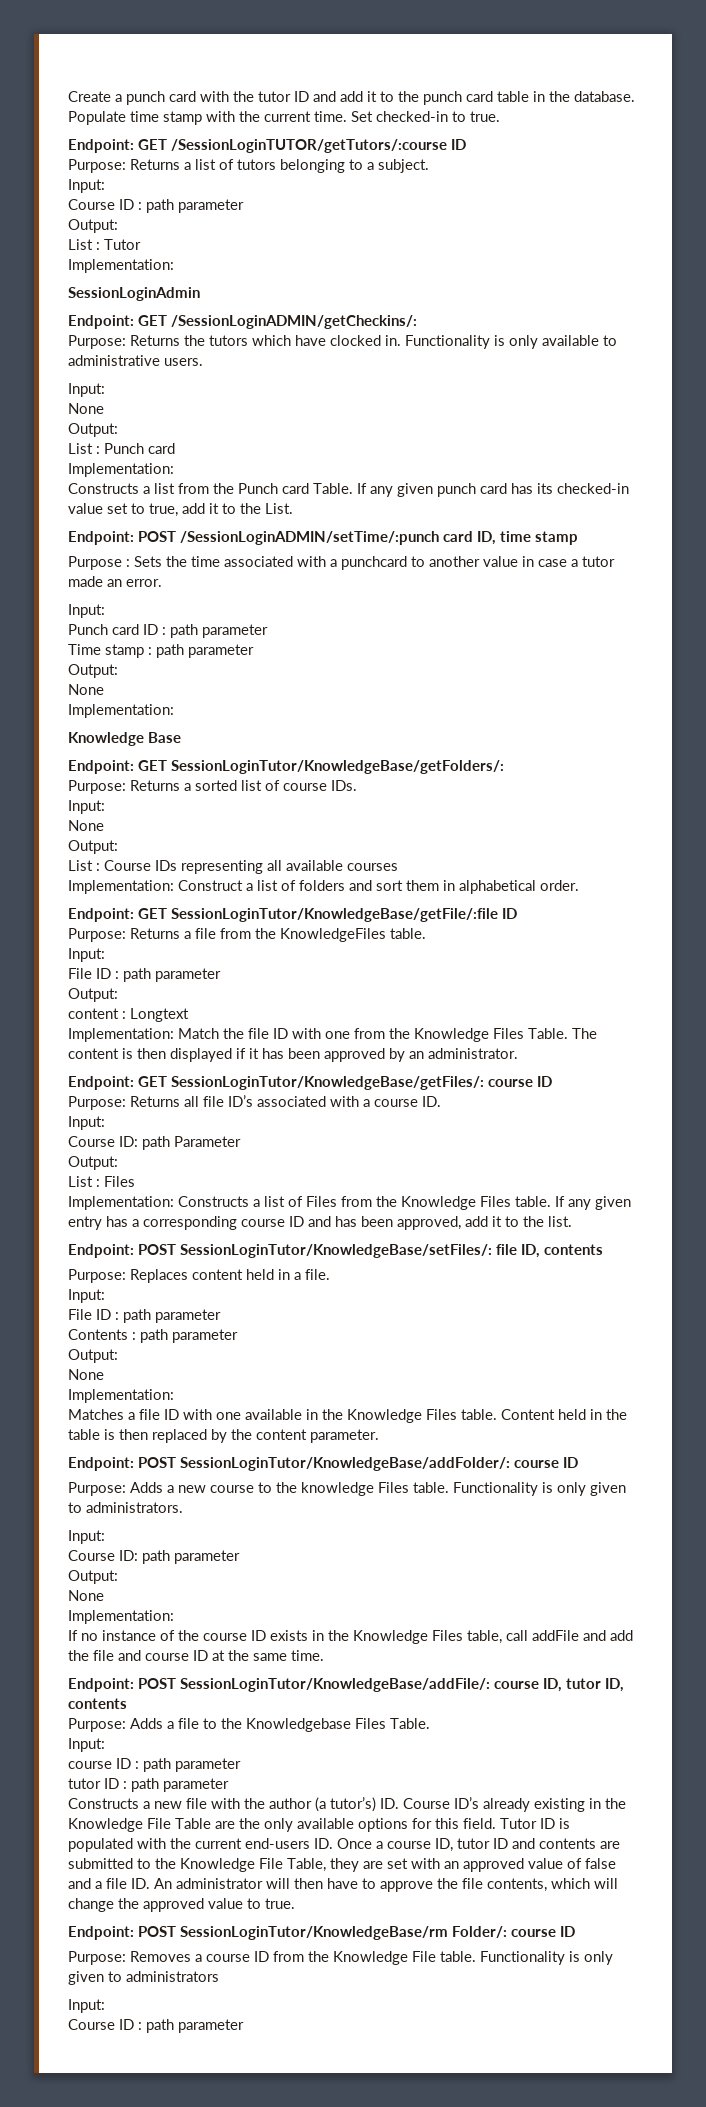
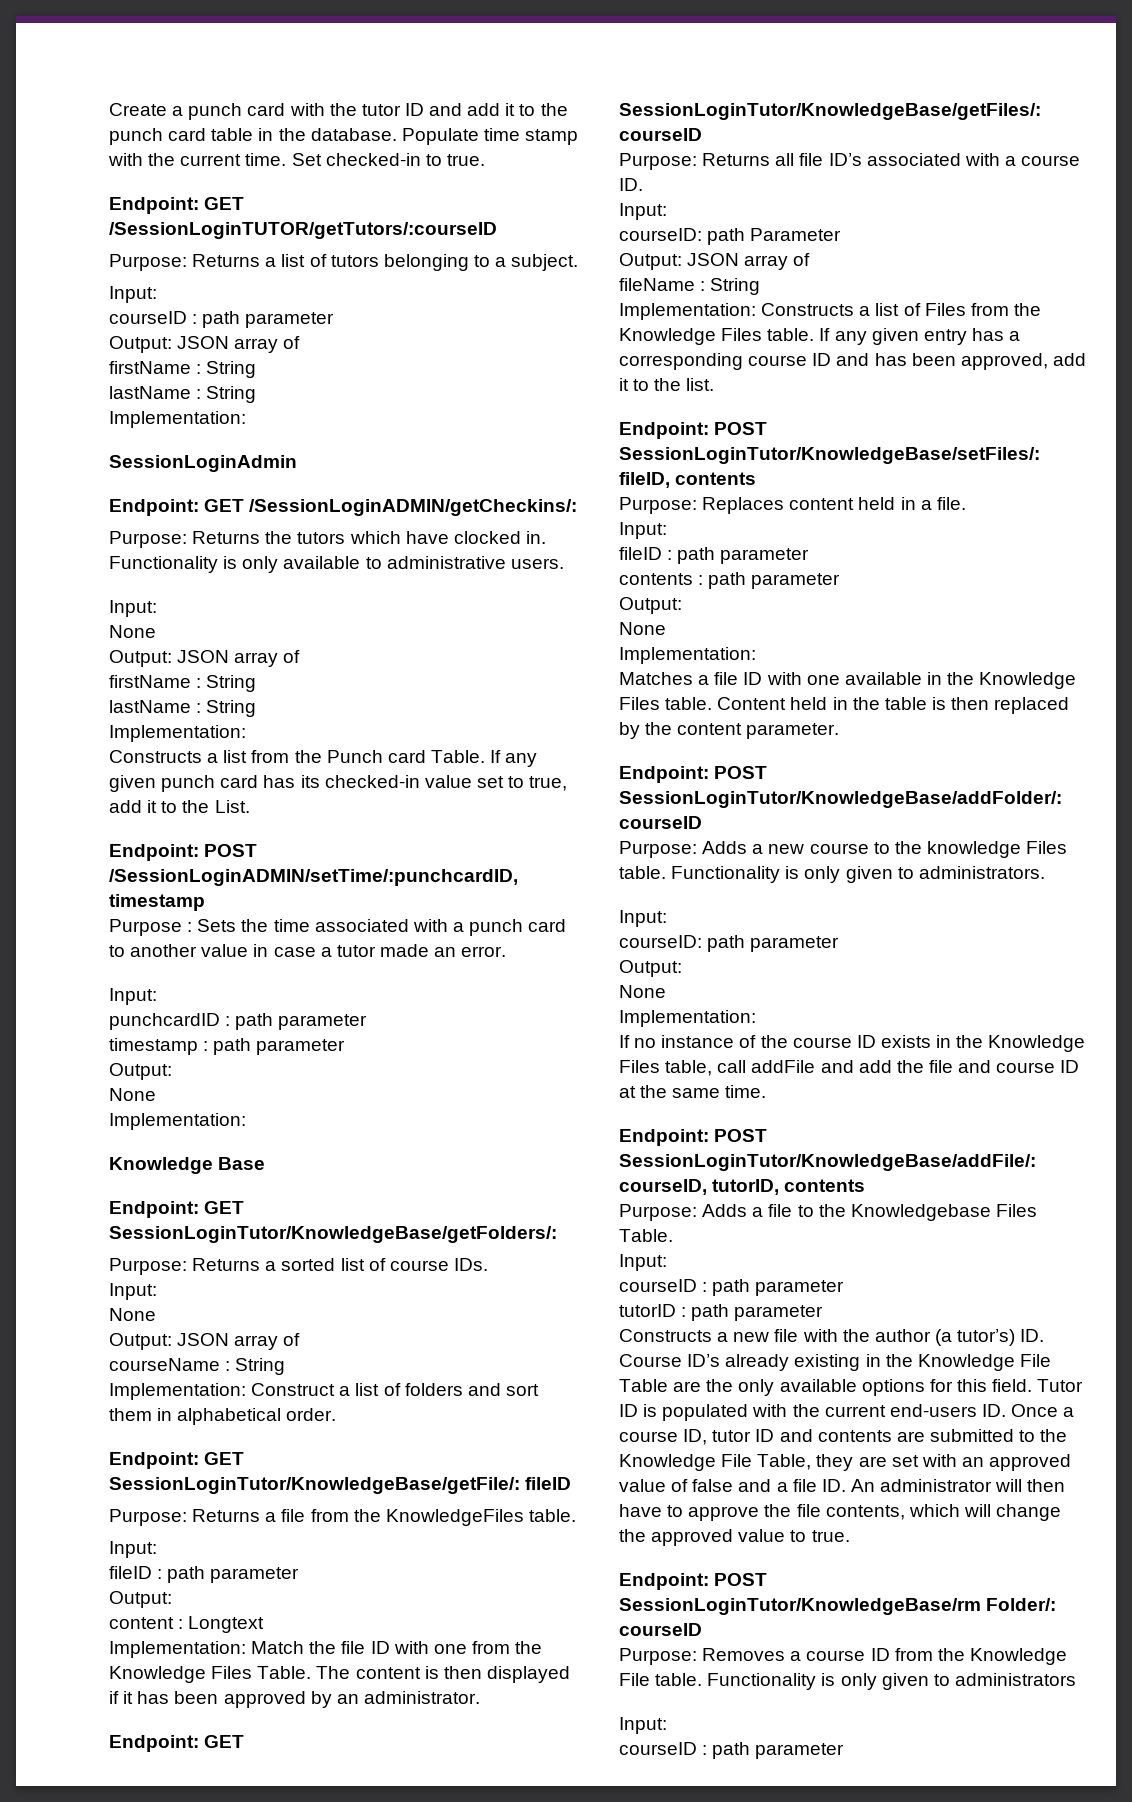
[171,139,466,153] /SessionLoginTUTOR/getTutors/:course ID -> [109,222,497,239] /SessionLoginTUTOR/getTutors/:courseID
[68,199,244,213] [68,219,118,233] [68,239,141,250] Course ID : path parameter // Output: // List : Tutor -> [109,311,335,328] [109,336,301,353] [109,361,257,378] [109,386,257,403] courseID : path parameter // Output: JSON array of // firstName : String // lastName : String
[68,443,175,454] // List : Punch card -> [177,650,301,667] [109,675,257,692] [109,700,257,717] JSON array of // firstName : String // lastName : String
[180,531,578,545] /SessionLoginADMIN/setTime/:punch card ID, time stamp -> [109,869,518,886] [109,894,205,911] /SessionLoginADMIN/setTime/:punchcardID, timestamp
[341,556,407,570] punchcard -> [469,919,567,936] punch card
[68,624,268,638] [68,644,144,658] Punch card ID : path parameter // Time stamp -> [109,1013,368,1030] [109,1038,198,1055] punchcardID : path parameter // timestamp
[68,860,398,874] // List : Course IDs representing all available courses -> [177,1333,301,1350] [109,1358,286,1375] JSON array of // courseName : String
[171,908,517,922] SessionLoginTutor/KnowledgeBase/getFile/:file ID -> [109,1477,572,1494] SessionLoginTutor/KnowledgeBase/getFile/: fileID
[68,968,111,979] File ID -> [109,1566,152,1579] fileID
[488,1076,552,1087] course ID -> [619,128,702,141] courseID
[68,1136,138,1147] Course ID: -> [619,228,702,241] courseID:
[68,1176,135,1187] // List : Files -> [687,253,811,270] [619,278,761,295] JSON array of // fileName : String
[496,1244,540,1258] file ID, -> [619,472,670,488] fileID,
[68,1309,221,1323] [68,1329,128,1340] File ID : path parameter // Contents -> [619,547,810,564] [619,573,693,585] fileID : path parameter // contents
[514,1457,578,1468] course ID -> [619,816,702,829] courseID
[68,1550,138,1561] Course ID: -> [619,935,702,948] courseID:
[494,1678,624,1692] course ID, tutor ID, -> [619,1179,780,1195] courseID, tutorID,
[68,1758,241,1772] [68,1778,119,1789] course ID : path parameter // tutor ID -> [619,1279,845,1296] [619,1304,676,1317] courseID : path parameter // tutorID
[511,1926,575,1937] course ID -> [619,1623,702,1636] courseID
[68,2019,134,2030] Course ID -> [619,1742,697,1755] courseID

